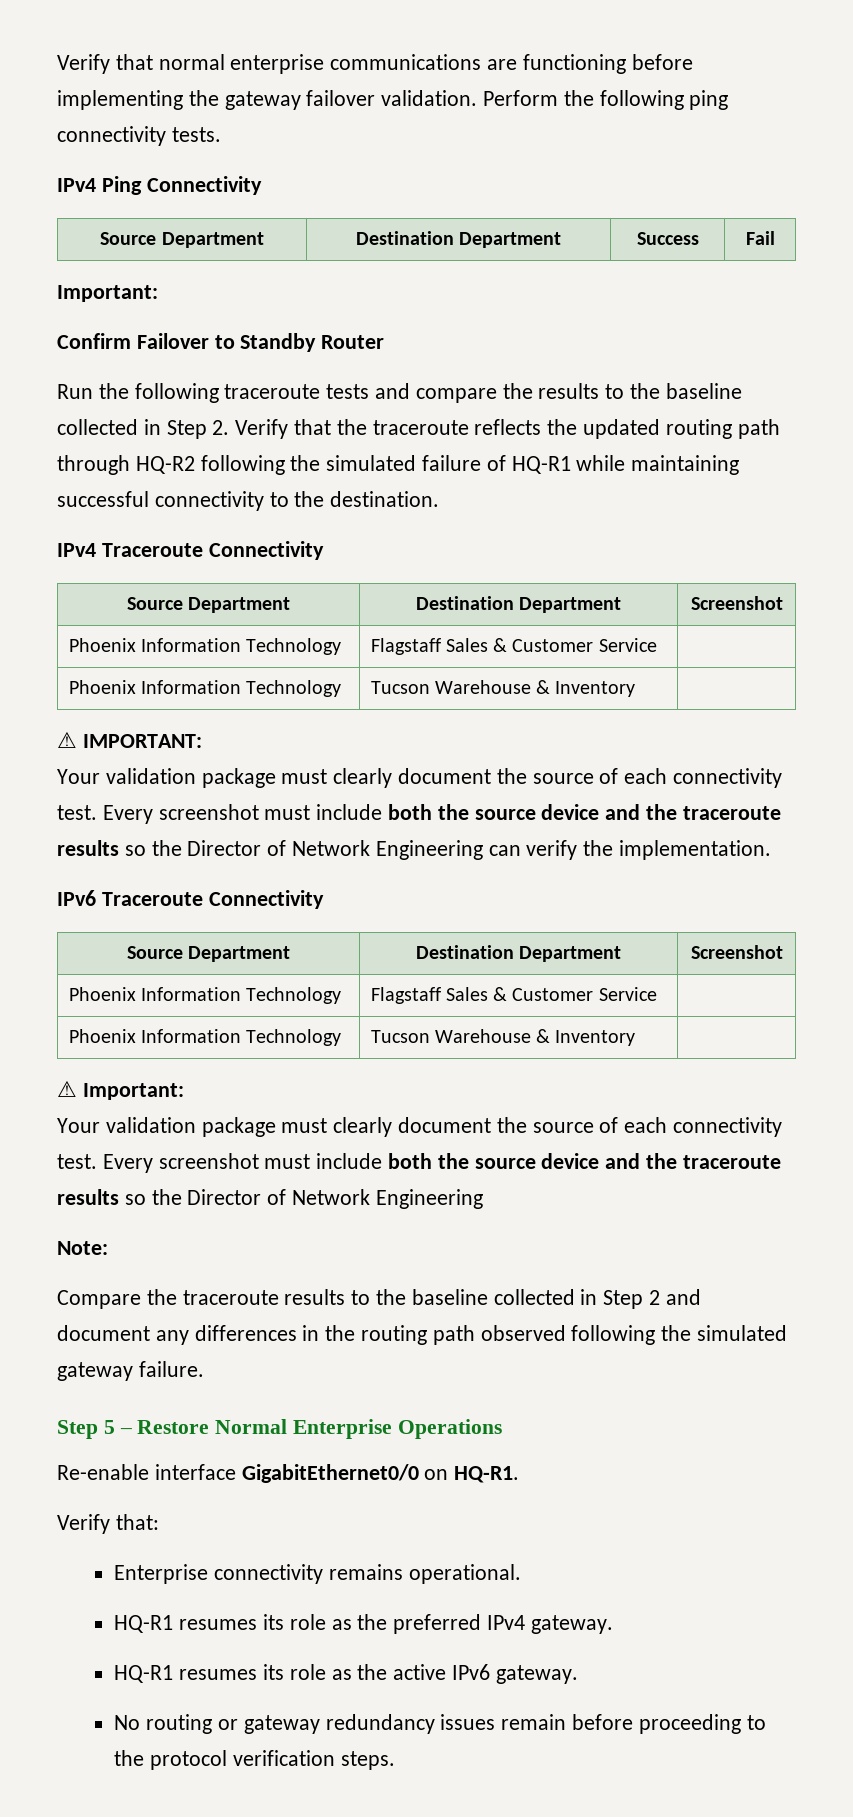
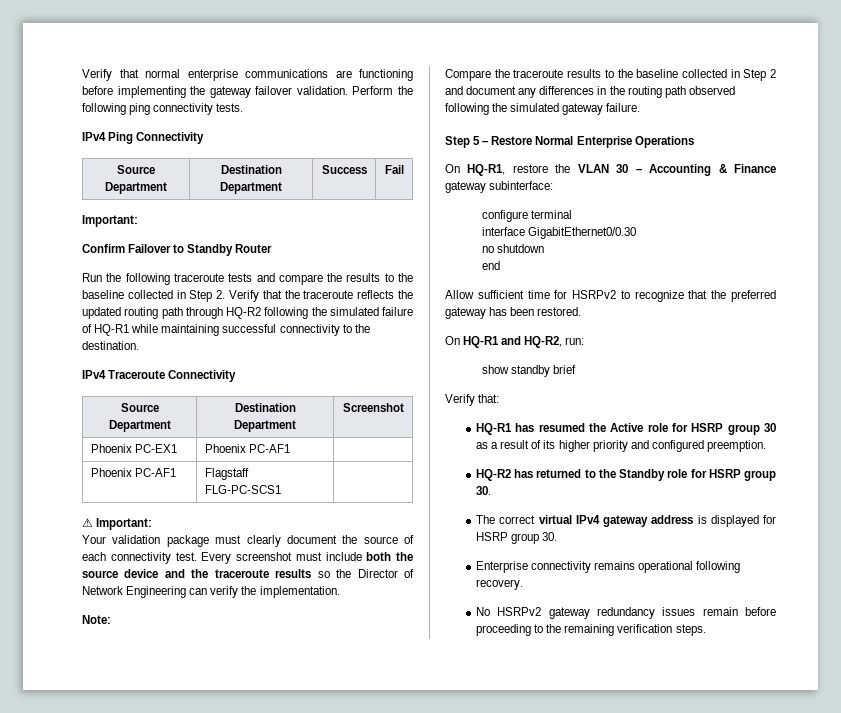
[140,638,342,655] [370,638,657,655] [68,680,342,697] [370,680,636,697] [57,731,202,748] Information Technology | Flagstaff Sales & Customer Service | // Phoenix Information Technology | Tucson Warehouse & Inventory | // ⚠ IMPORTANT: -> [134,444,177,453] [204,444,290,453] [90,468,176,477] [204,468,249,480] [204,485,281,494] [82,518,153,530] PC-EX1 | Phoenix PC-AF1 | // Phoenix PC-AF1 | Flagstaff FLG-PC-SCS1 | // ⚠ Important:
[57,890,324,909] [126,946,291,962] [415,945,622,962] [690,945,783,959] [68,987,342,1004] [370,987,657,1004] [68,1029,342,1046] [370,1029,636,1046] [57,1080,184,1100] [57,1117,783,1137] [57,1153,781,1173] [57,1189,483,1209] // IPv6 Traceroute Connectivity // Source Department | Destination Department | Screenshot // Phoenix Information Technology | Flagstaff Sales & Customer Service | // Phoenix Information Technology | Tucson Warehouse & Inventory | // ⚠ Important: // Your validation package must clearly document the source of each connectivity test. Every screenshot must include both the source device and the traceroute results so the Director of Network Engineering -> (340, 592) none
[57,1464,520,1483] [57,1514,159,1534] [114,1564,521,1584] [114,1614,613,1634] [114,1664,578,1684] Re-enable interface GigabitEthernet0/0 on HQ-R1. // Verify that: // Enterprise connectivity remains operational. // HQ-R1 resumes its role as the preferred IPv4 gateway. // HQ-R1 resumes its role as the active IPv6 gateway. -> [445,164,776,176] [445,181,554,193] [481,210,572,222] [481,227,636,239] [481,244,544,253] [481,261,500,270] [445,290,776,302] [445,307,582,319] [445,336,585,348] [481,365,577,377] [445,394,500,406] [476,423,776,435] [476,440,766,452] [476,469,776,481] [476,486,492,495] [476,515,776,527] [476,532,558,544] [476,561,741,573] [476,579,524,590] On HQ-R1, restore the VLAN 30 – Accounting & Finance gateway subinterface: // configure terminal // interface GigabitEthernet0/0.30 // no shutdown // end // Allow sufficient time for HSRPv2 to recognize that the preferred gateway has been restored. // On HQ-R1 and HQ-R2, run: // show standby brief // Verify that: // HQ-R1 has resumed the Active role for HSRP group 30 as a result of its higher priority and configured preemption. // HQ-R2 has returned to the Standby role for HSRP group 30. // The correct virtual IPv4 gateway address is displayed for HSRP group 30. // Enterprise connectivity remains operational following recovery.
[146,1714,238,1734] routing or -> [497,607,542,616] HSRPv2
[150,1750,228,1770] protocol -> [564,624,615,636] remaining

